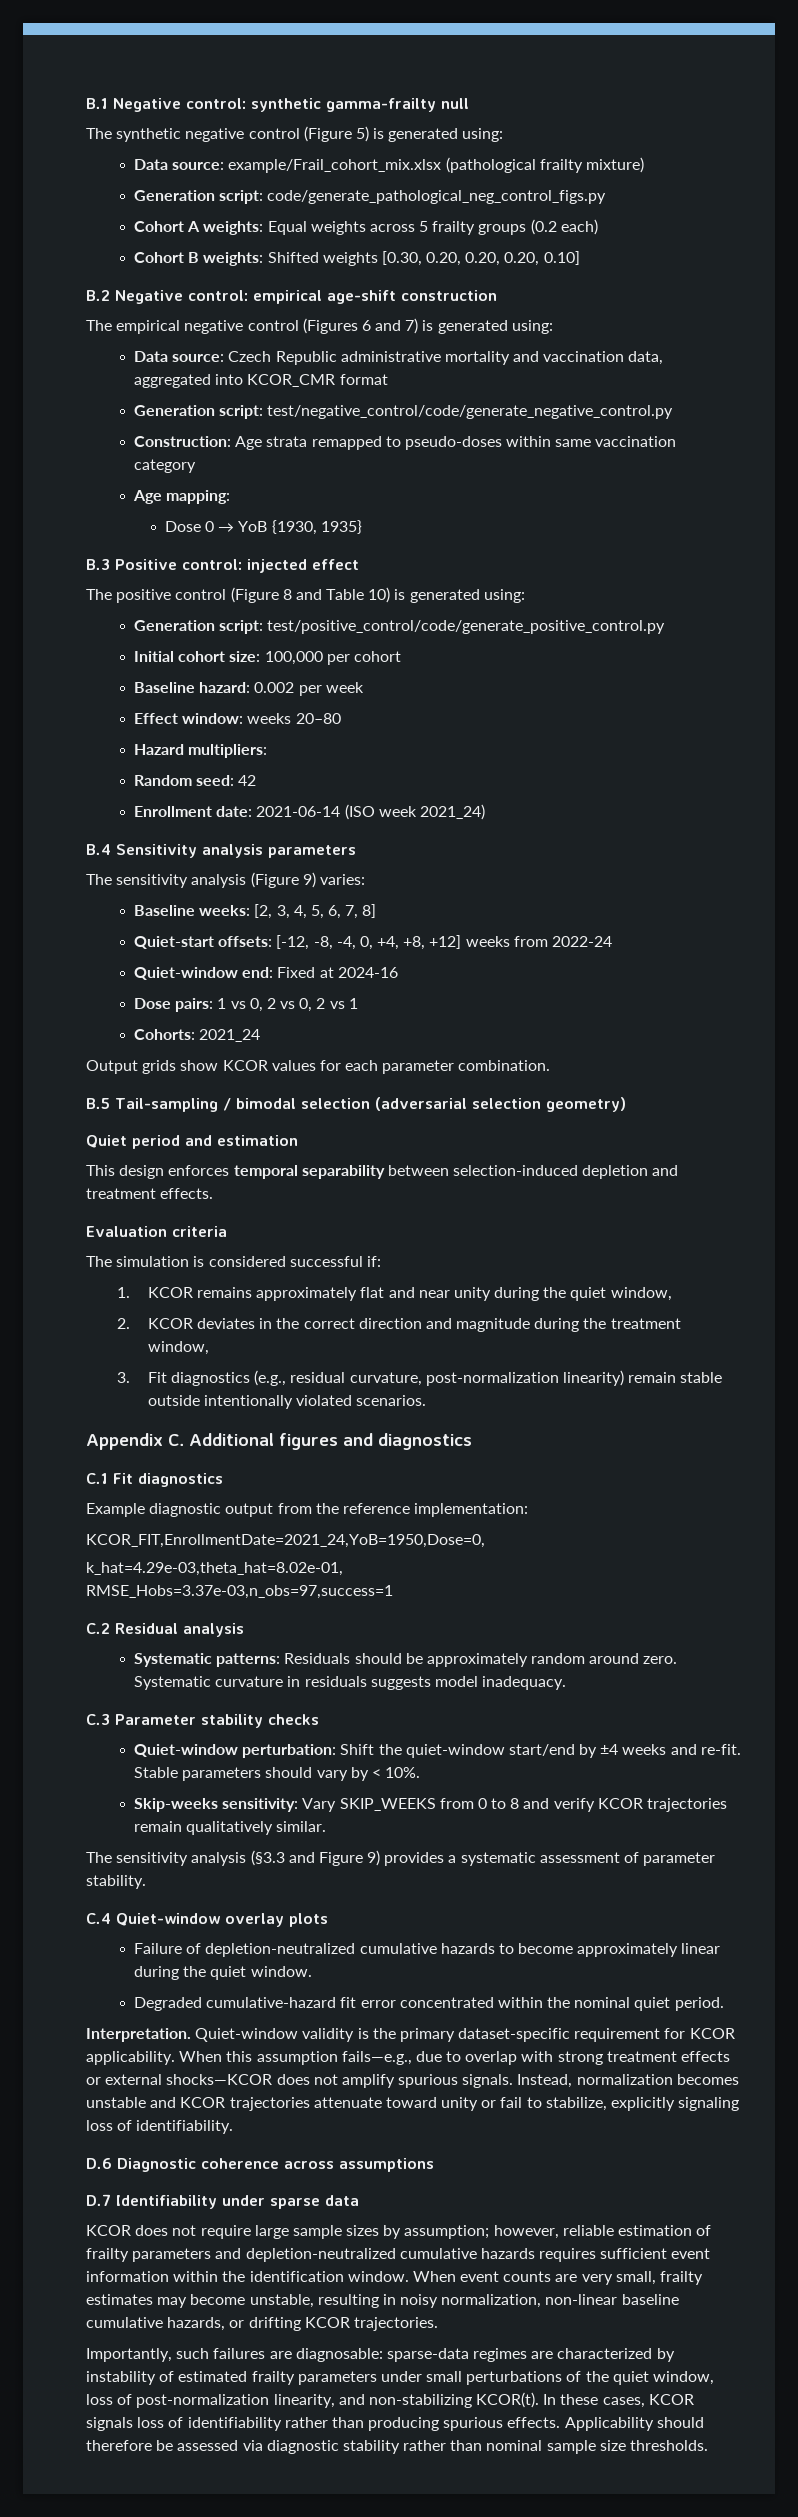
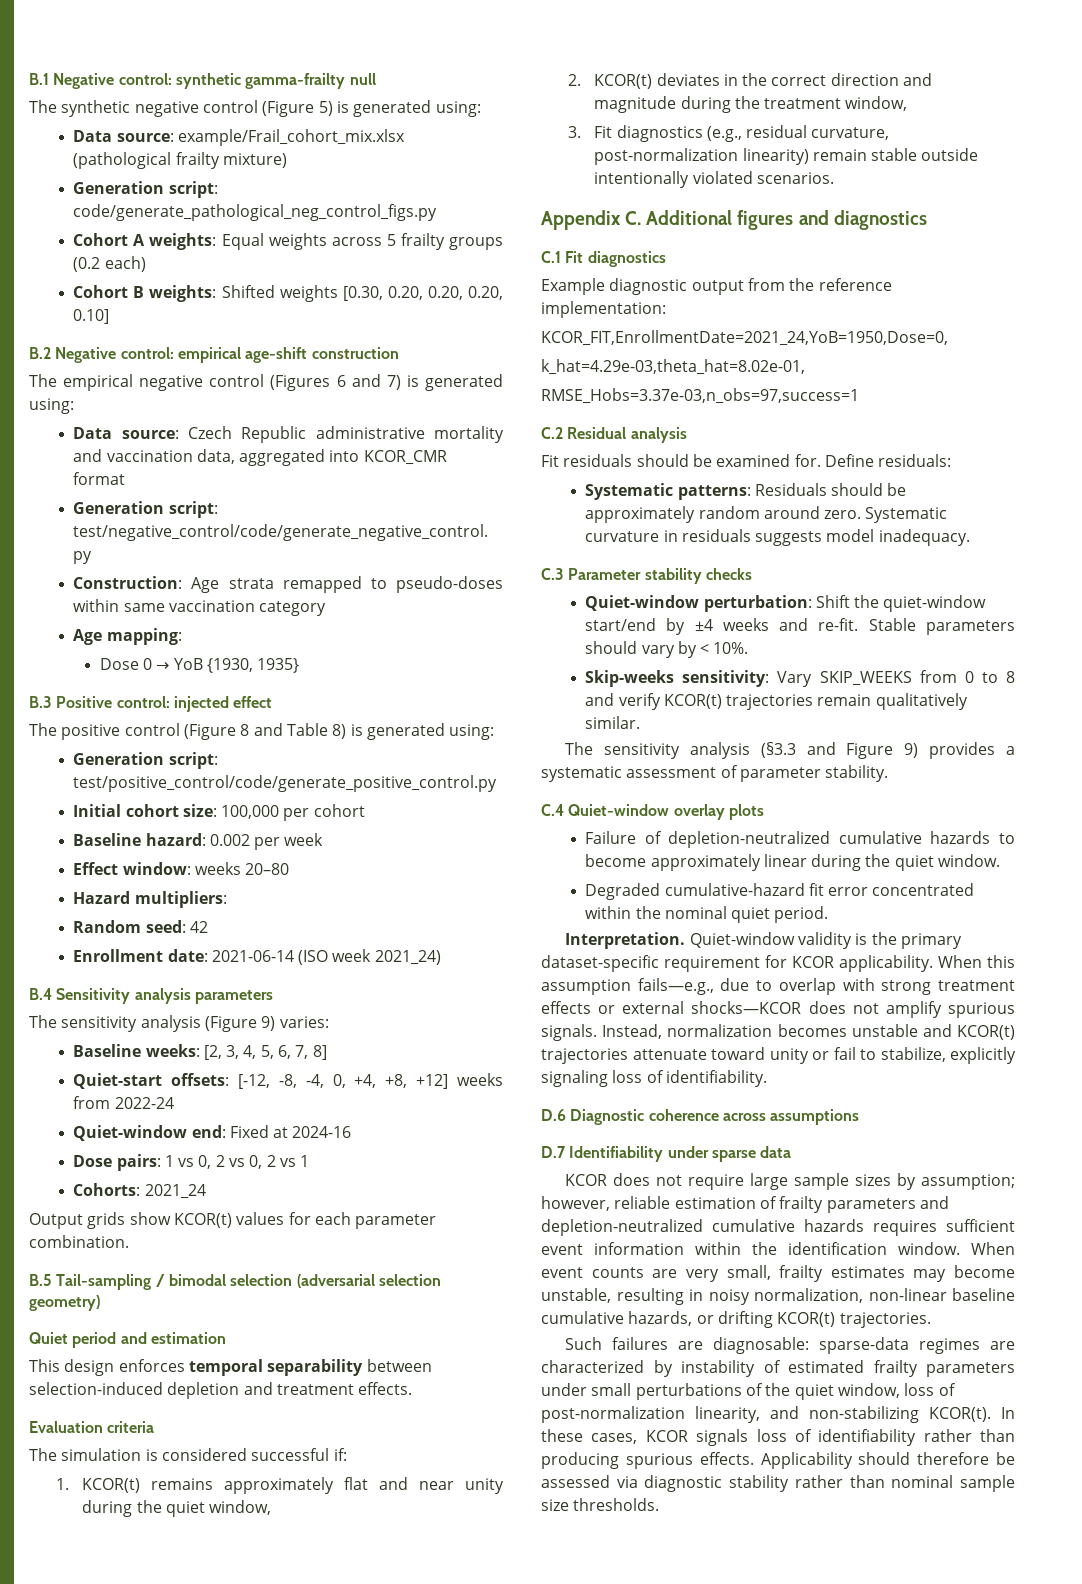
[368,587,391,603] 10) -> [332,724,347,739] 8)
[222,1060,268,1071] KCOR -> [173,1213,232,1228] KCOR(t)
[147,1287,193,1298] KCOR -> [82,1478,141,1493] KCOR(t)
[147,1318,193,1329] KCOR -> [594,74,653,89] KCOR(t)
(244, 1630) none -> [541,454,952,467] // Fit residuals should be examined for. Define residuals:
[597,1798,643,1809] KCOR -> [663,694,722,709] KCOR(t)
[180,2097,226,2108] KCOR -> [957,1025,1015,1040] KCOR(t)
[304,2317,350,2328] KCOR -> [777,1312,836,1327] KCOR(t)
[86,2348,210,2362] Importantly, such -> [565,1337,603,1350] Such

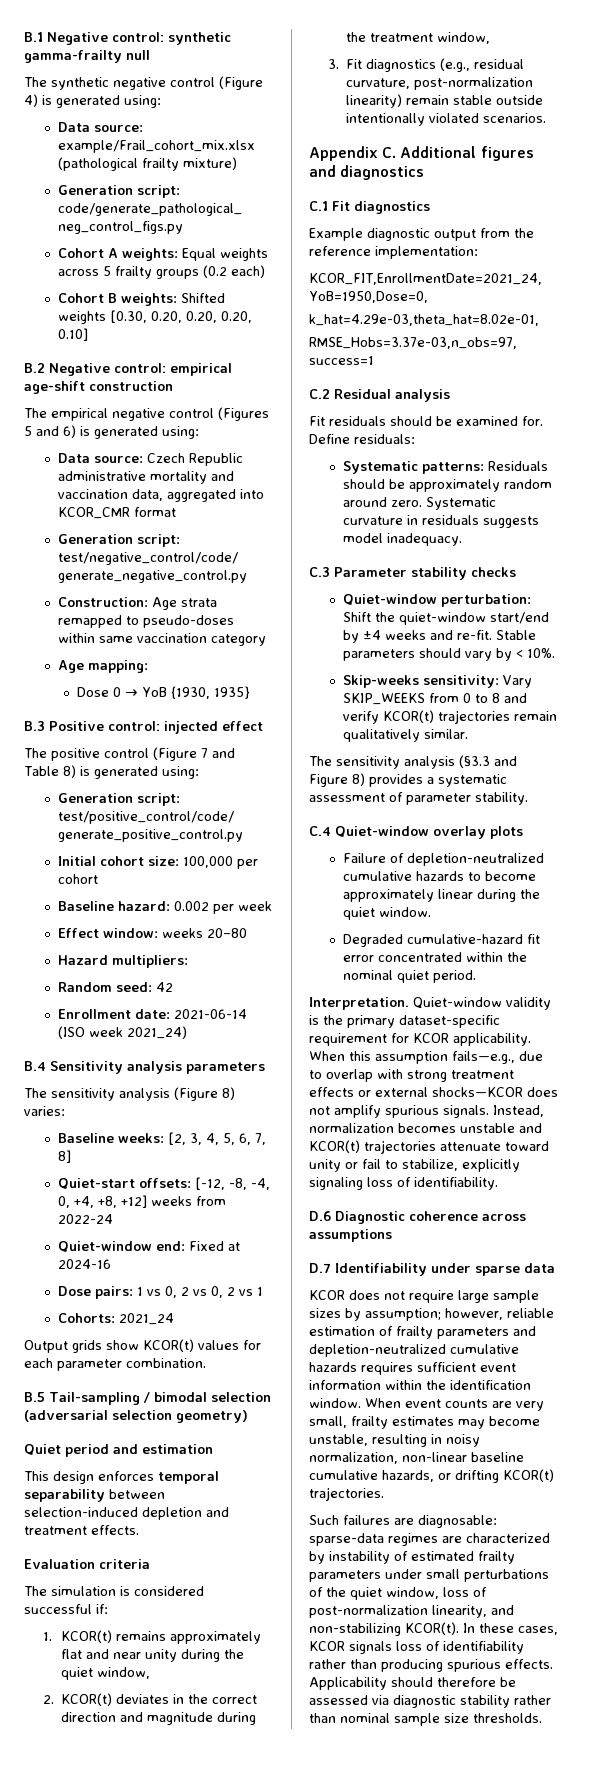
[318,101,333,116] 5) -> [24,94,38,107] 4)
[336,374,401,390] 6 and 7) -> [24,425,76,438] 5 and 6)
[240,724,250,736] 8 -> [201,748,208,758] 7
[261,1016,276,1031] 9) -> [222,1087,235,1100] 8)
[904,743,919,758] 9) -> [352,773,365,786] 8)

